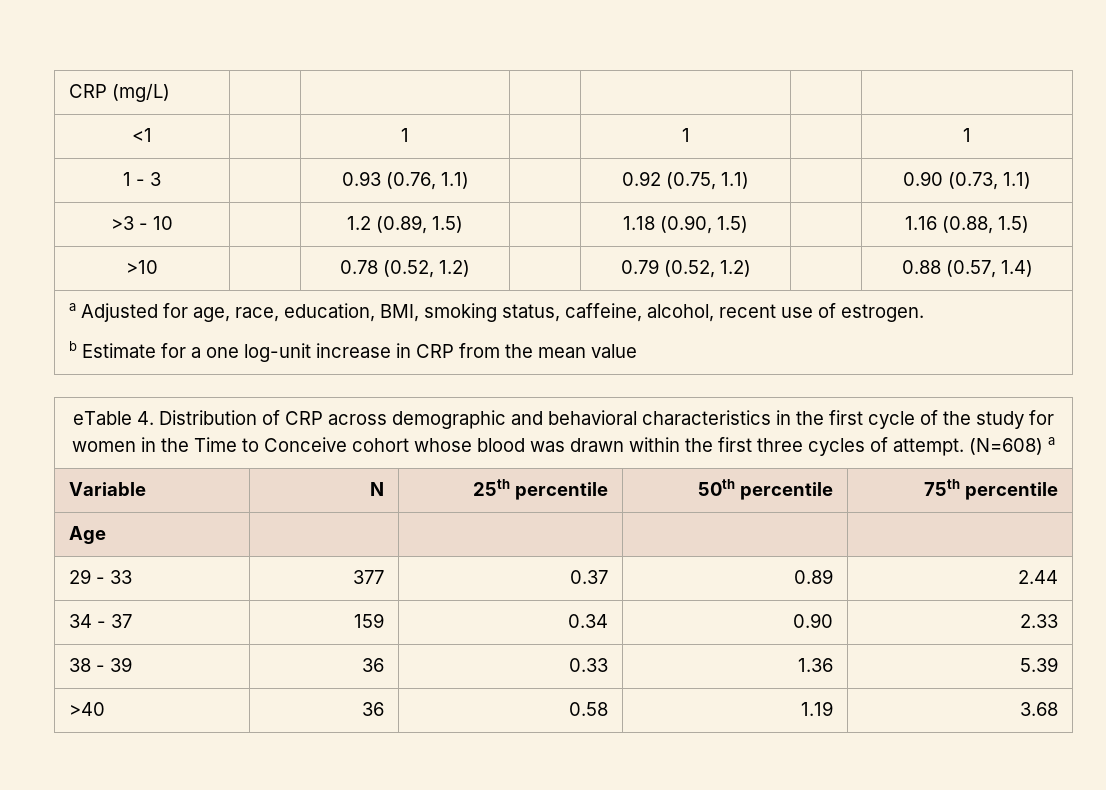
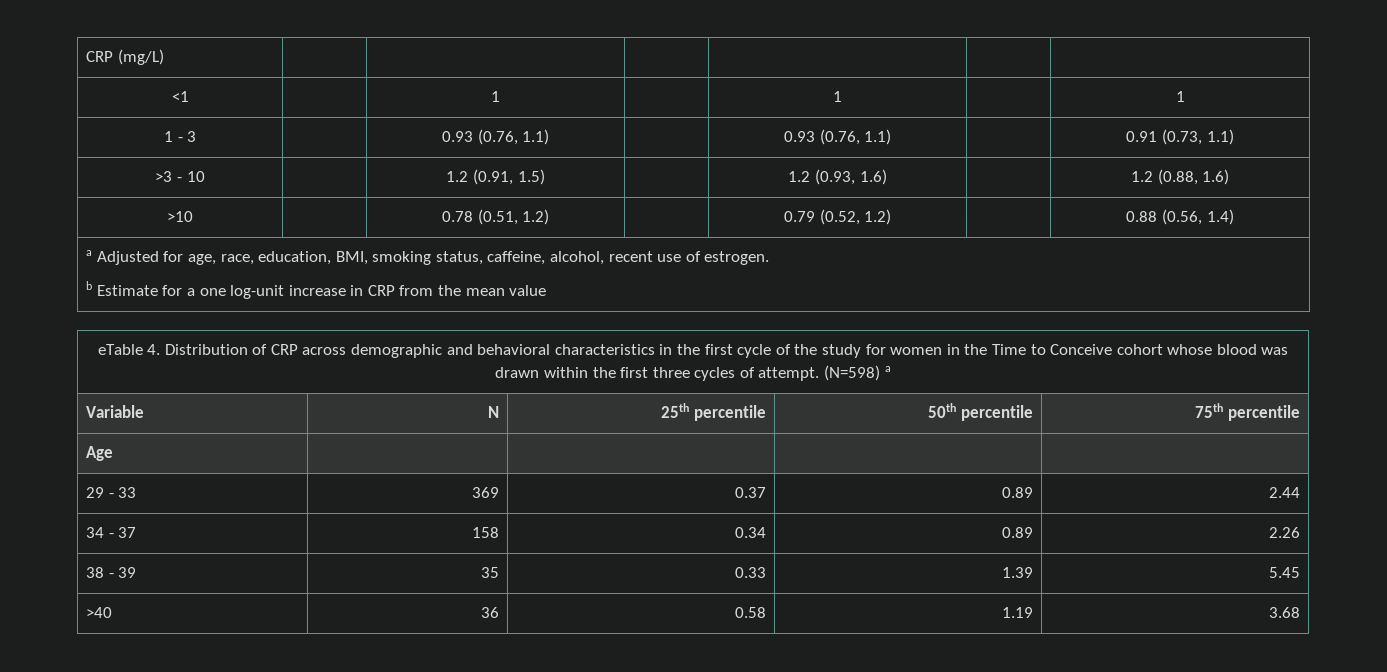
[622,171,749,190] [903,171,943,186] 0.92 (0.75, 1.1) | | 0.90 -> [783,129,892,145] [1126,131,1158,142] 0.93 (0.76, 1.1) | | 0.91
[376,215,463,234] [623,215,748,234] [905,216,1029,234] (0.89, 1.5) | | 1.18 (0.90, 1.5) | | 1.16 (0.88, 1.5) -> [473,169,545,185] [788,169,887,185] [1130,169,1230,185] (0.91, 1.5) | | 1.2 (0.93, 1.6) | | 1.2 (0.88, 1.6)
[383,260,434,278] (0.52, -> [477,209,518,225] (0.51,
[945,260,996,278] (0.57, -> [1162,209,1202,225] (0.56,
[969,438,1043,455] (N=608) -> [824,365,881,381] (N=598)
[353,570,385,584] 377 -> [471,487,499,498] 369
[354,613,385,628] 159 -> [471,527,499,538] 158
[793,613,834,628] [1020,614,1059,628] 0.90 | 2.33 -> [1001,527,1033,538] [1268,527,1300,538] 0.89 | 2.26
[362,658,385,672] 36 -> [480,567,499,578] 35
[798,658,834,672] [1020,657,1059,672] 1.36 | 5.39 -> [1001,567,1033,578] [1268,567,1300,578] 1.39 | 5.45

